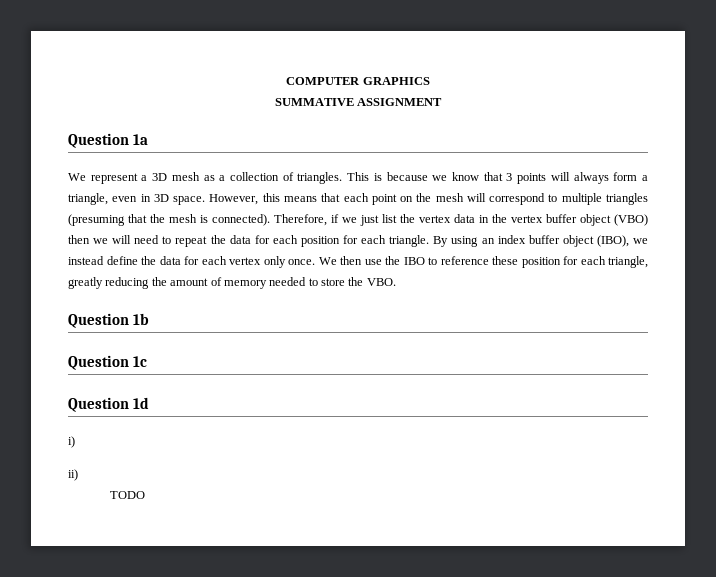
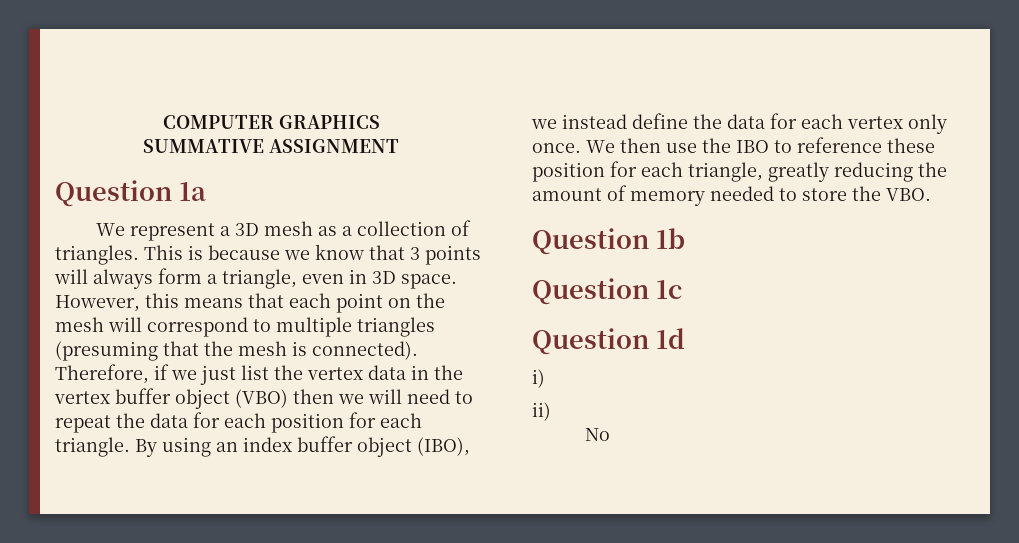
[109,491,145,499] TODO -> [584,428,610,441] No

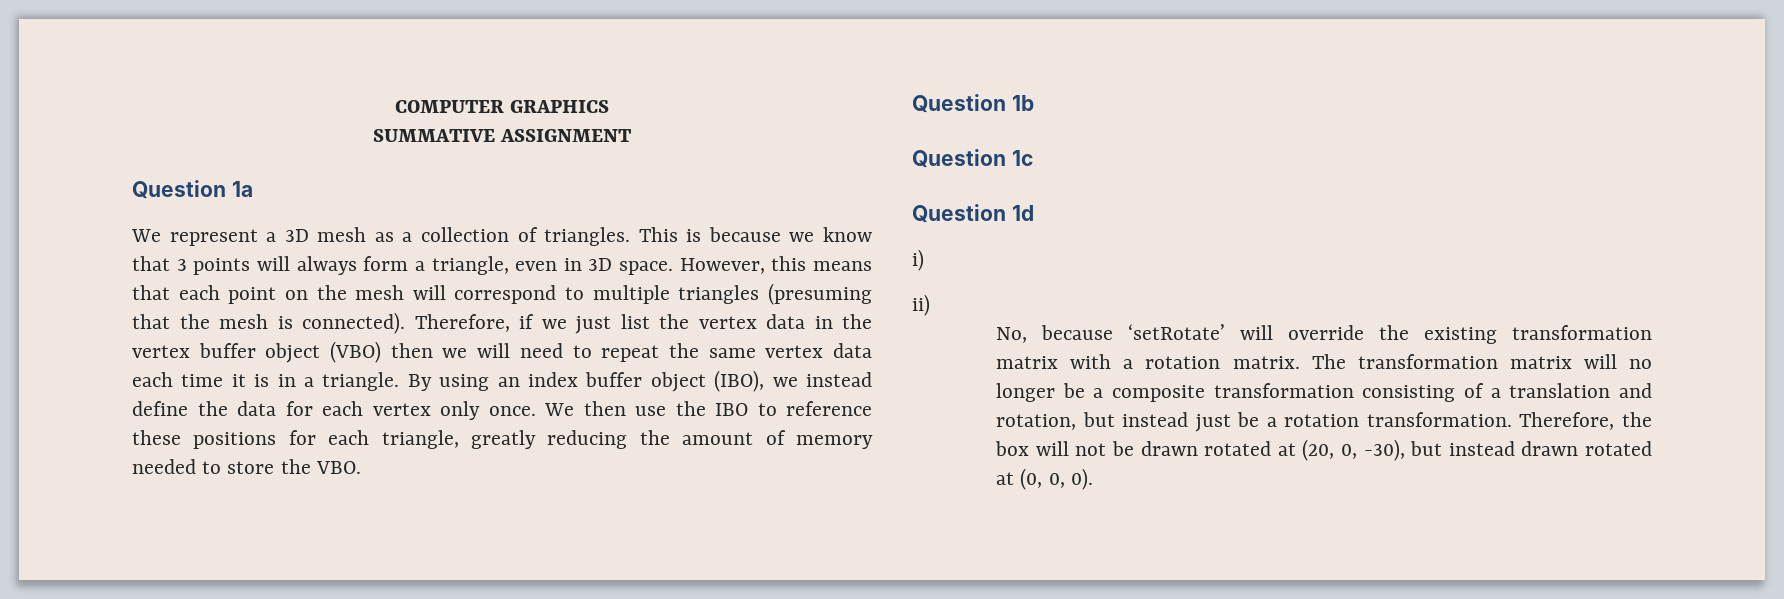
[150,412,422,433] data for each position for each -> [708,343,873,358] [132,372,314,387] same vertex data each time it is in a
[532,162,605,182] position -> [193,432,277,449] positions
[584,428,610,441] No -> [996,324,1652,344] [996,354,1652,369] [996,383,1652,402] [996,412,1652,432] [995,439,1652,461] [996,468,1093,490] No, because ‘setRotate’ will override the existing transformation matrix with a rotation matrix. The transformation matrix will no longer be a composite transformation consisting of a translation and rotation, but instead just be a rotation transformation. Therefore, the box will not be drawn rotated at (20, 0, -30), but instead drawn rotated at (0, 0, 0).

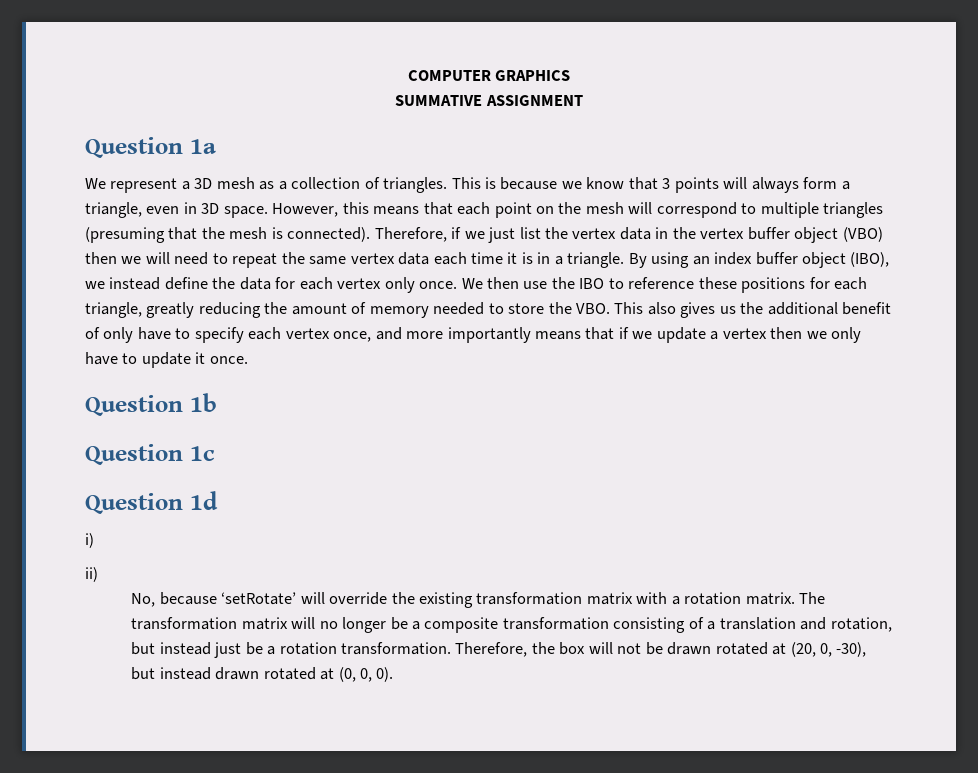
(361, 467) none -> [614,302,892,318] [85,327,862,343] [85,352,248,368] This also gives us the additional benefit of only have to specify each vertex once, and more importantly means that if we update a vertex then we only have to update it once.

